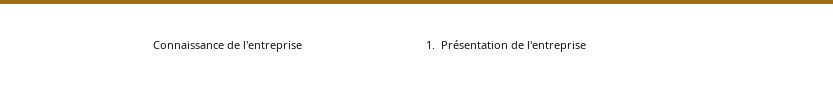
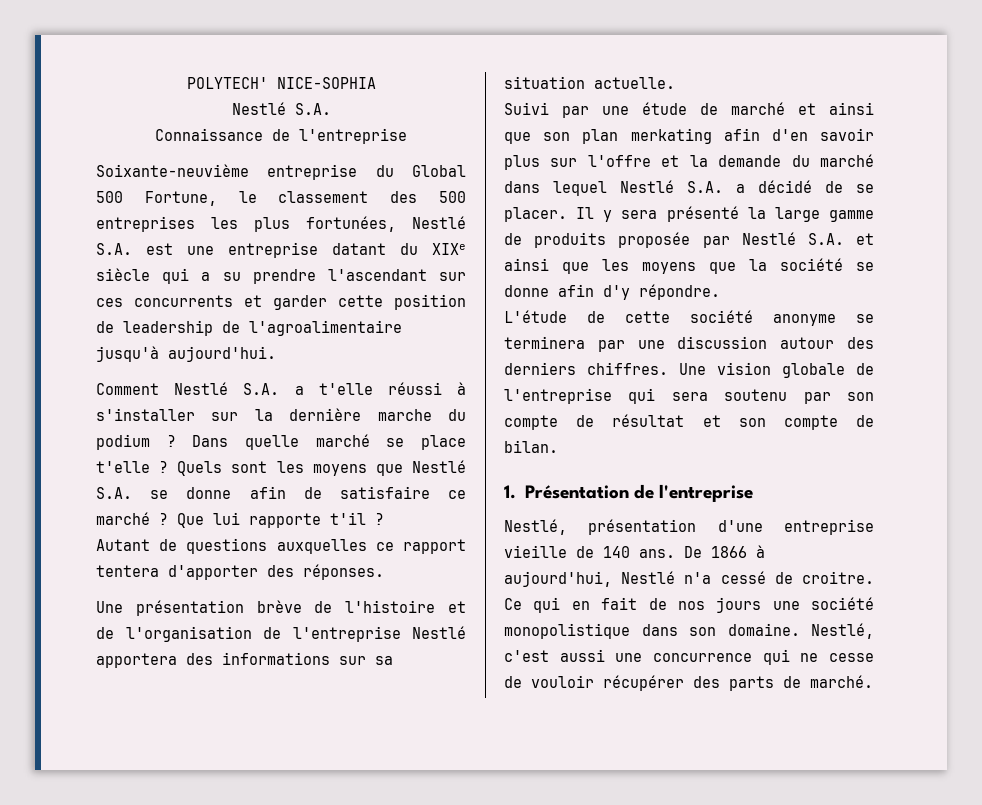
(152, 45) none -> [186,77,376,89] [231,102,331,115] POLYTECH' NICE-SOPHIA // Nestlé S.A. //
[426,40,586,52] 1. Présentation de l'entreprise -> [96,164,466,180] [96,191,466,206] [96,216,466,232] [96,242,466,258] [96,268,466,284] [96,294,466,310] [96,320,402,336] [96,346,276,362] [96,382,466,395] [96,408,466,421] [96,434,466,450] [96,460,466,476] [96,486,466,499] [96,512,384,528] [96,538,466,554] [96,564,384,580] [96,600,467,616] [96,626,466,642] [96,652,393,668] [504,76,675,89] [504,102,874,118] [504,128,874,144] [504,154,874,170] [504,180,874,196] [504,206,874,222] [504,232,874,248] [504,258,874,274] [504,284,720,300] [504,310,874,326] [504,336,874,352] [504,362,874,378] [504,388,874,404] [504,414,874,430] [504,440,558,453] [504,484,754,502] [504,519,874,535] [504,545,765,558] [504,571,874,587] [504,597,874,613] [504,623,874,639] [504,649,874,665] [504,675,873,691] Soixante-neuvième entreprise du Global 500 Fortune, le classement des 500 entreprises les plus fortunées, Nestlé S.A. est une entreprise datant du XIXe siècle qui a su prendre l'ascendant sur ces concurrents et garder cette position de leadership de l'agroalimentaire jusqu'à aujourd'hui. // Comment Nestlé S.A. a t'elle réussi à s'installer sur la dernière marche du podium ? Dans quelle marché se place t'elle ? Quels sont les moyens que Nestlé S.A. se donne afin de satisfaire ce marché ? Que lui rapporte t'il ? // Autant de questions auxquelles ce rapport tentera d'apporter des réponses. // Une présentation brève de l'histoire et de l'organisation de l'entreprise Nestlé apportera des informations sur sa situation actuelle. // Suivi par une étude de marché et ainsi que son plan merkating afin d'en savoir plus sur l'offre et la demande du marché dans lequel Nestlé S.A. a décidé de se placer. Il y sera présenté la large gamme de produits proposée par Nestlé S.A. et ainsi que les moyens que la société se donne afin d'y répondre. // L'étude de cette société anonyme se terminera par une discussion autour des derniers chiffres. Une vision globale de l'entreprise qui sera soutenu par son compte de résultat et son compte de bilan. // 1. Présentation de l'entreprise // Nestlé, présentation d'une entreprise vieille de 140 ans. De 1866 à aujourd'hui, Nestlé n'a cessé de croitre. Ce qui en fait de nos jours une société monopolistique dans son domaine. Nestlé, c'est aussi une concurrence qui ne cesse de vouloir récupérer des parts de marché.

